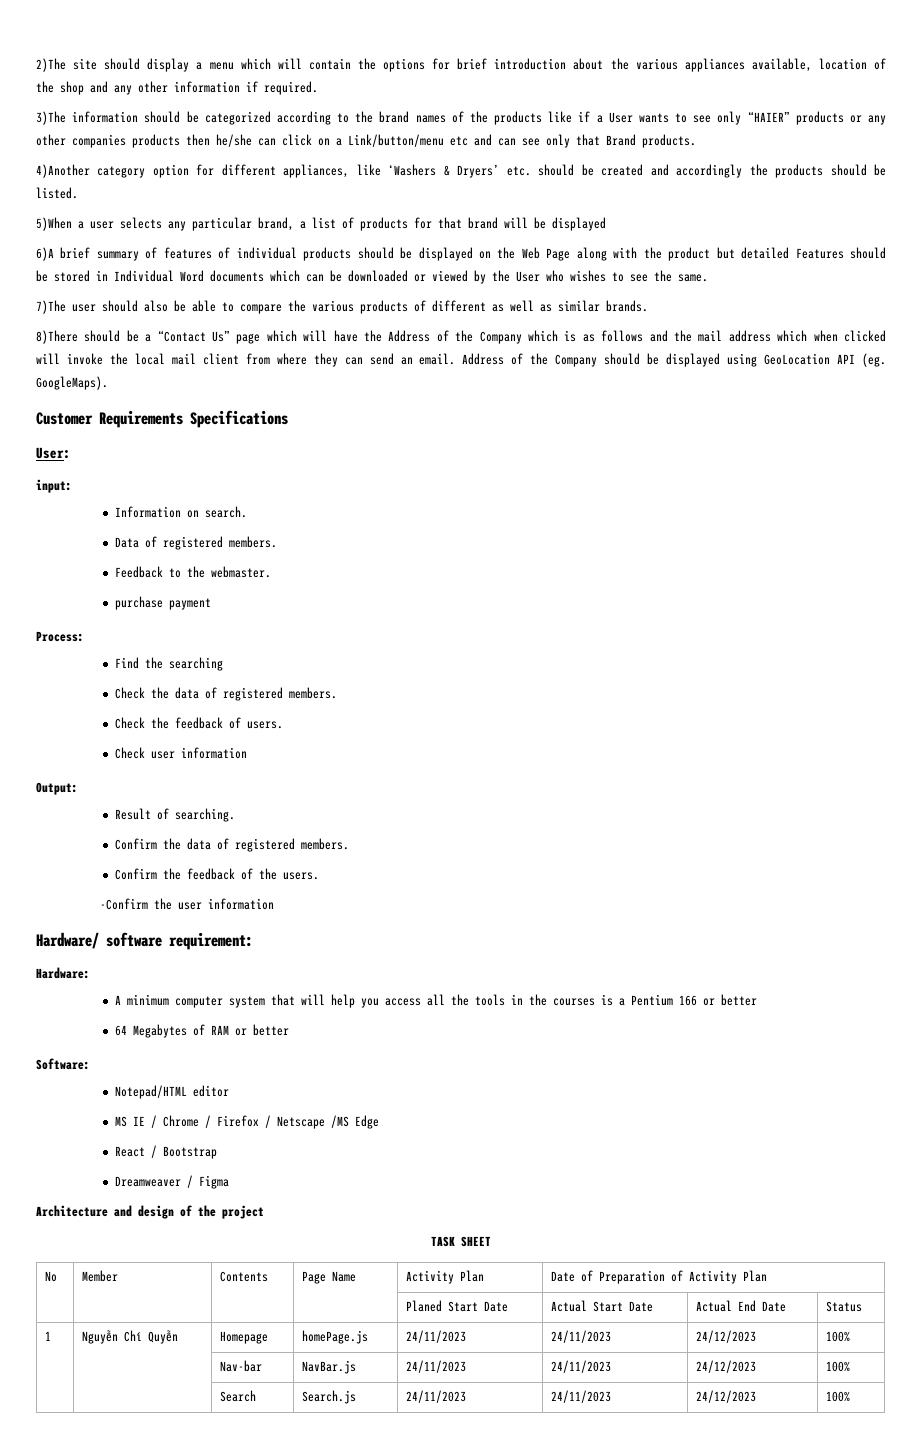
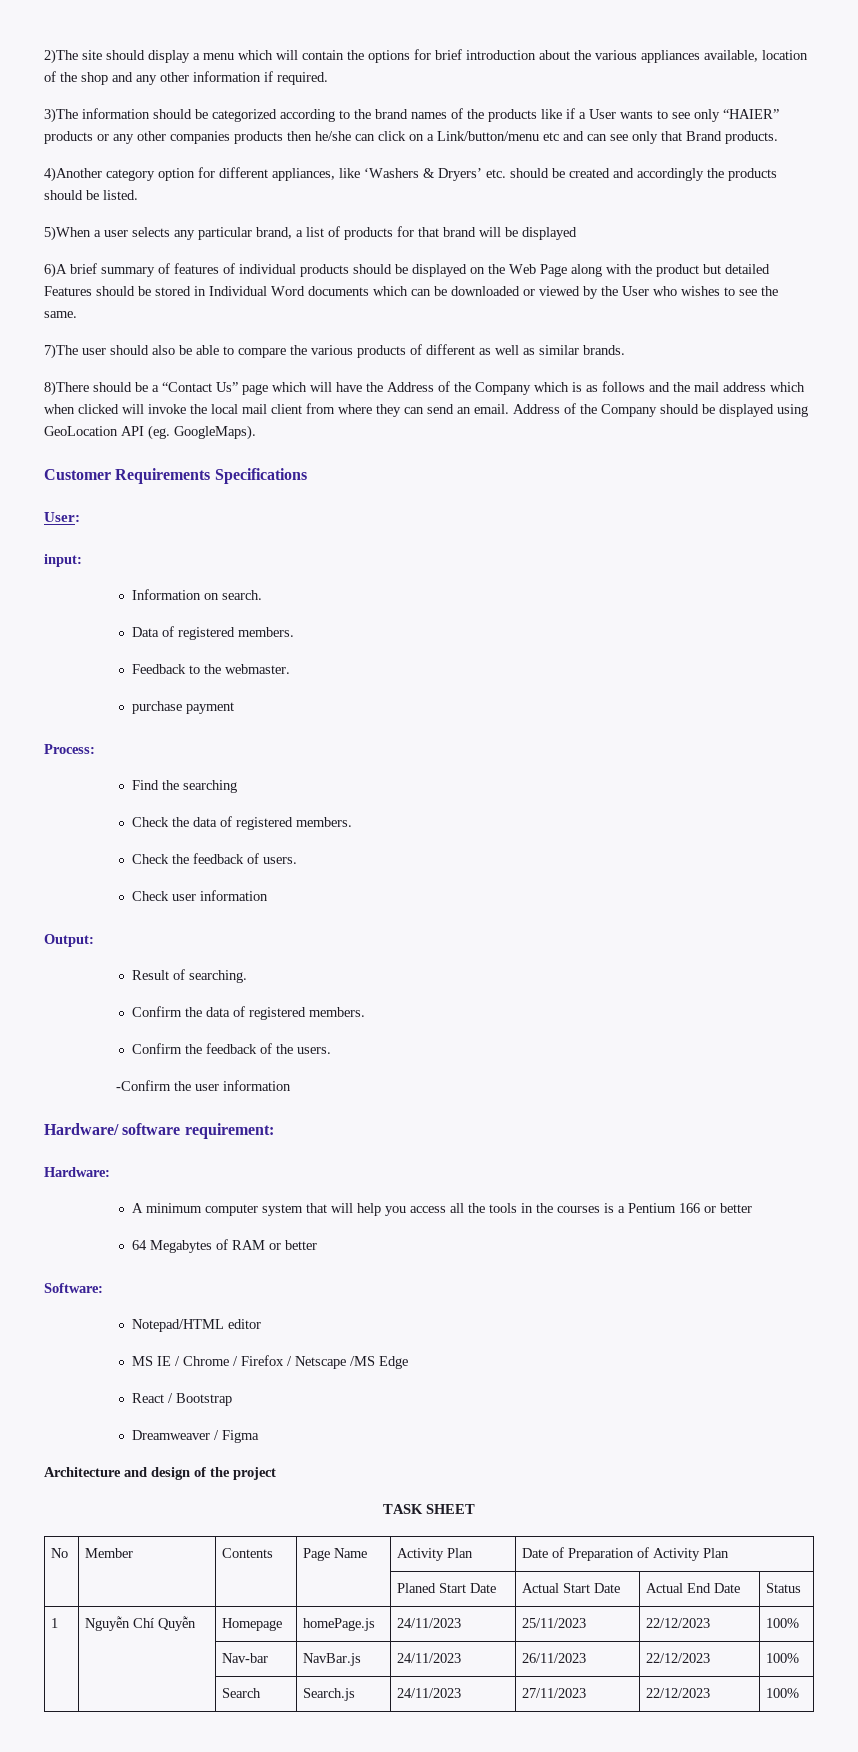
[550,1330,611,1343] [695,1330,756,1343] 24/11/2023 | 24/12/2023 -> [521,1618,586,1628] [645,1618,710,1628] 25/11/2023 | 22/12/2023
[550,1360,611,1373] [695,1360,756,1373] 24/11/2023 | 24/12/2023 -> [521,1653,586,1663] [645,1653,710,1663] 26/11/2023 | 22/12/2023
[550,1390,611,1403] [695,1390,756,1403] 24/11/2023 | 24/12/2023 -> [521,1688,586,1698] [645,1688,710,1698] 27/11/2023 | 22/12/2023

